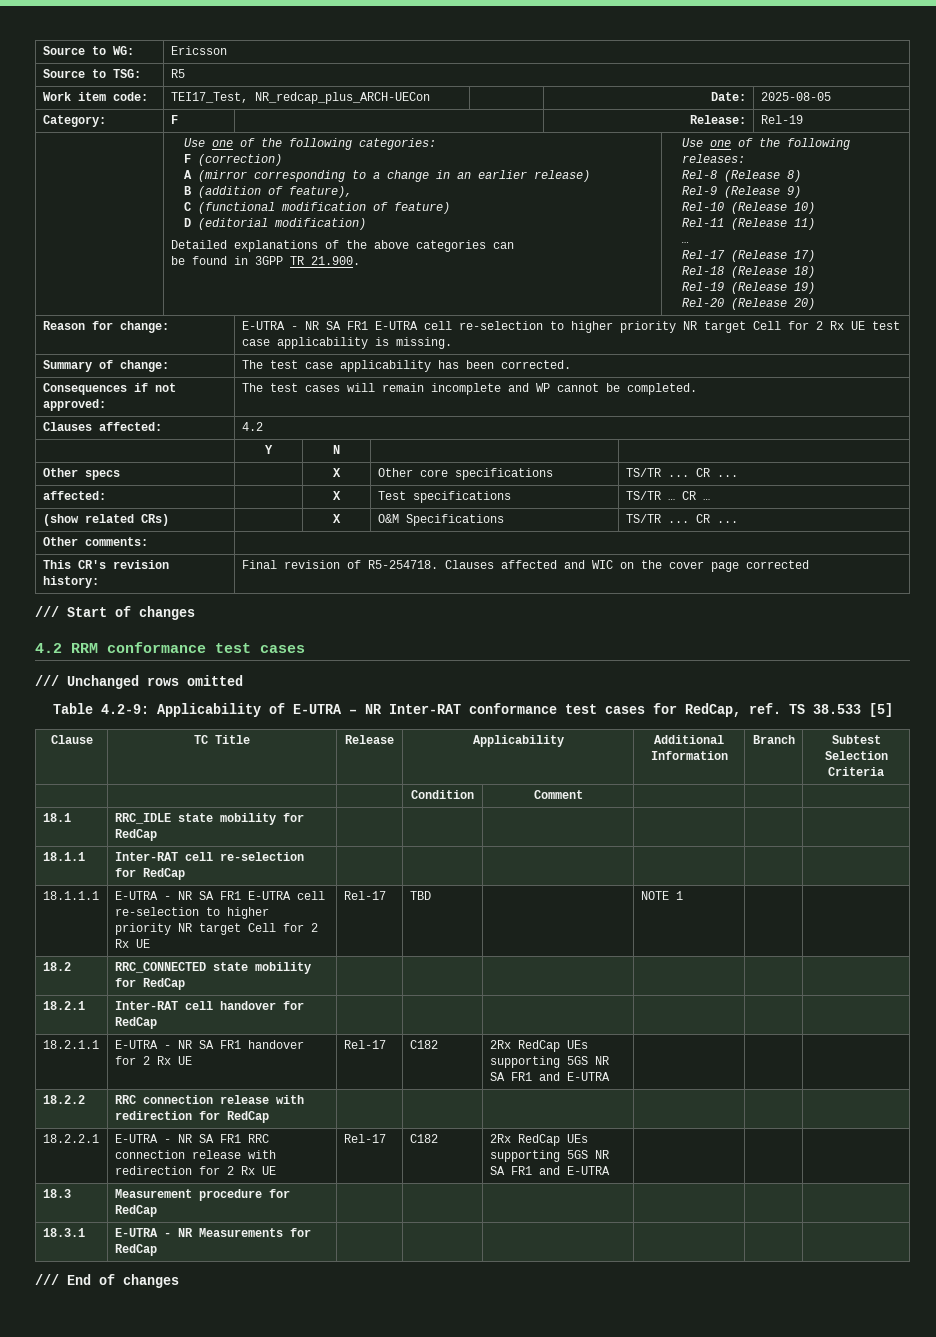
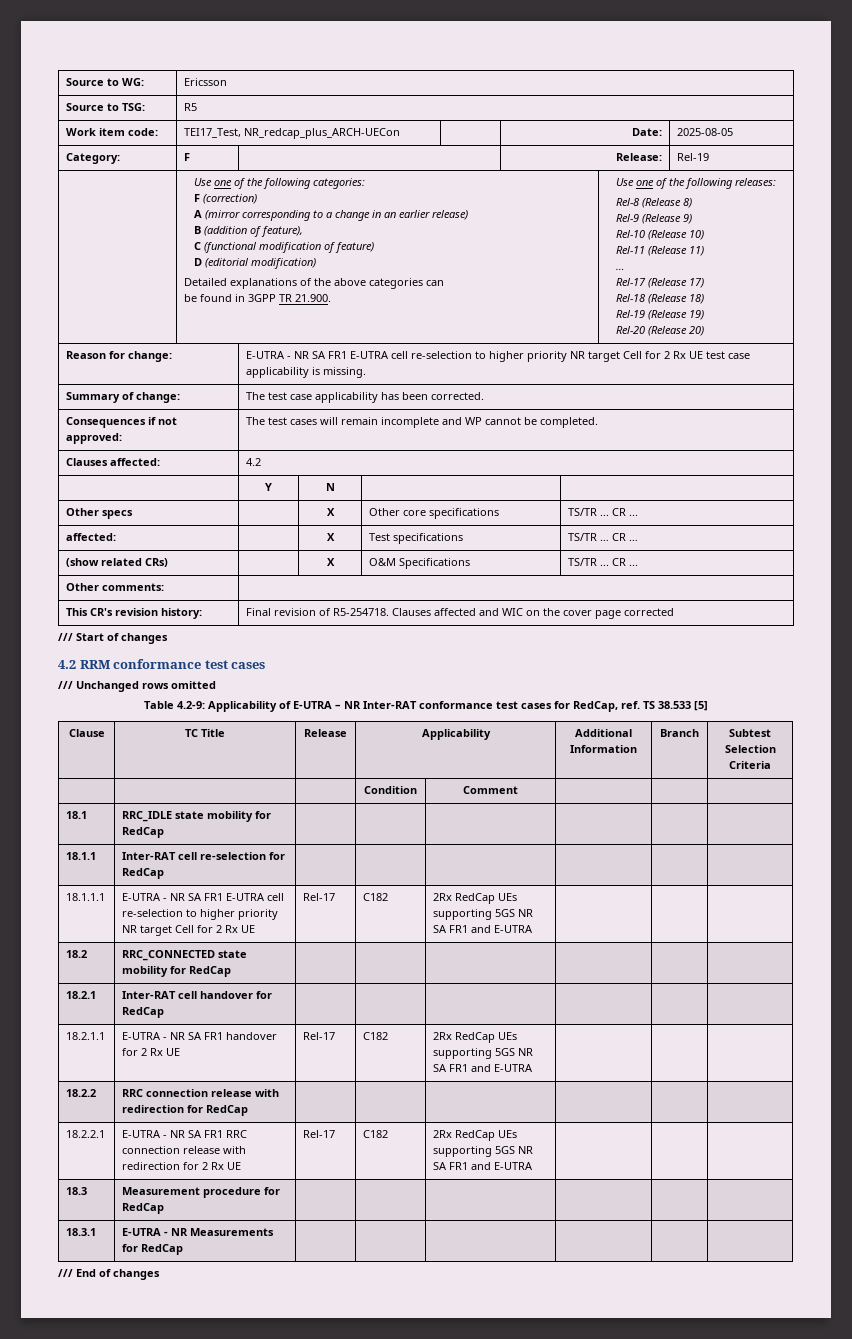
[409,891,431,900] [640,891,683,900] TBD | | NOTE 1 -> [363,893,389,901] [433,893,518,904] [433,909,534,920] [433,925,534,933] C182 | 2Rx RedCap UEs supporting 5GS NR SA FR1 and E-UTRA |

